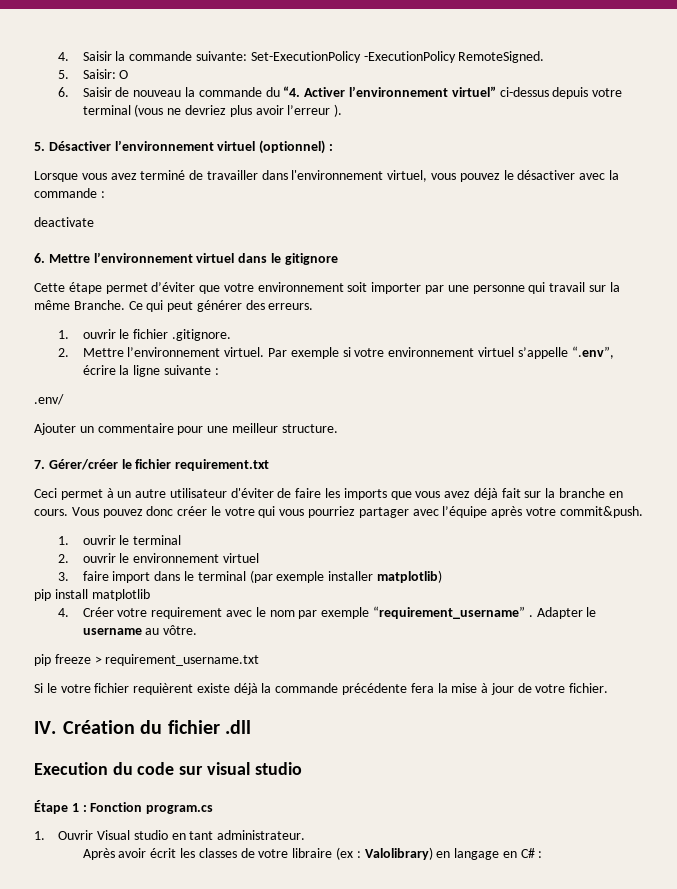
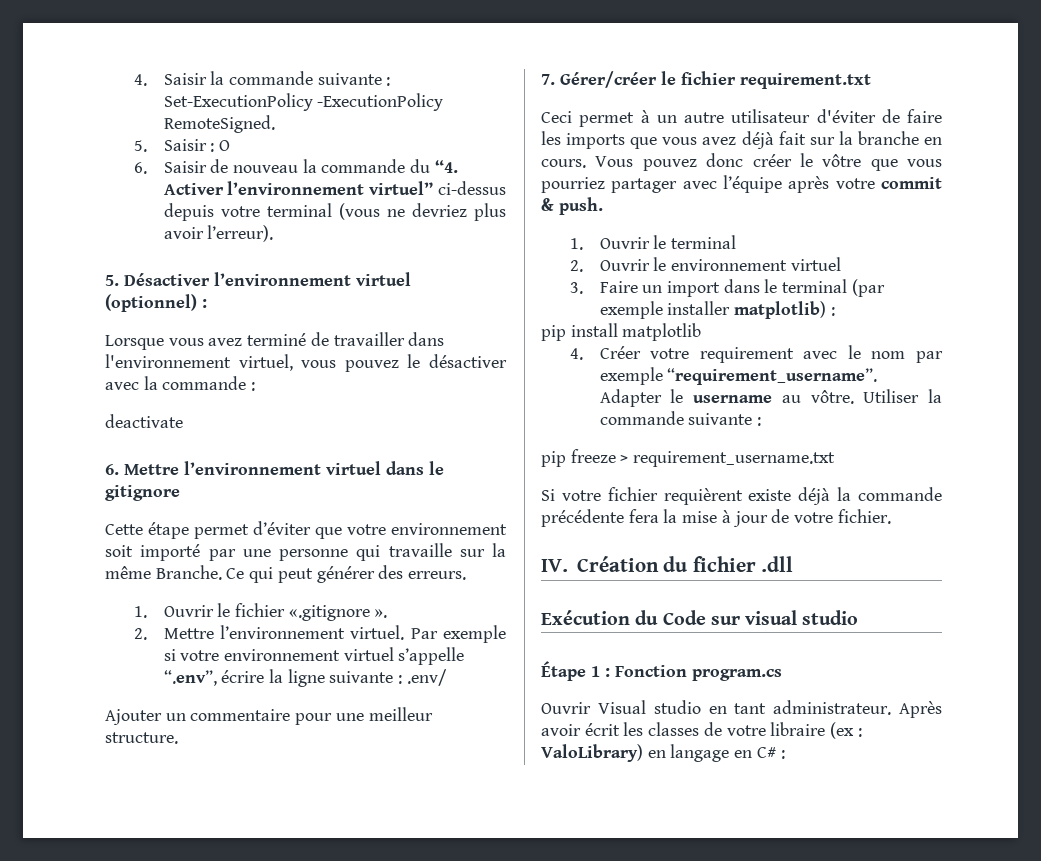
[196,51,248,61] suivante: -> [317,73,391,86] suivante :
[82,69,116,79] Saisir: -> [163,139,215,152] Saisir :
[287,104,343,117] l’erreur ). -> [207,225,274,242] l’erreur).
[371,282,422,294] importer -> [140,544,201,561] importé
[549,282,586,292] travail -> [388,543,452,557] travaille
[82,329,232,341] ouvrir le fichier .gitignore. -> [163,603,388,621] Ouvrir le fichier «.gitignore ».
(219, 371) // -> (403, 679) none
[224,506,276,518] votre qui -> [822,154,898,171] vôtre que
[559,506,643,518] [58,535,116,545] commit&push. // 1. ouvrir -> [881,177,942,189] [541,197,603,215] [570,237,650,250] commit & push. // 1. Ouvrir
[82,553,116,563] ouvrir -> [599,259,650,271] Ouvrir
[82,571,109,581] faire -> [599,281,663,293] Faire un
(442, 576) none -> [830,307,835,316] :
[372,606,533,619] “requirement_username” . -> [667,368,878,385] “requirement_username”.
(198, 630) none -> [863,389,942,403] [599,411,761,426] Utiliser la commande suivante :
[46,683,57,693] le -> (555, 495) none
[34,762,175,775] Execution du code -> [541,610,706,625] Exécution du Code
[34,831,45,840] 1. -> (782, 675) none
(306, 835) // -> (892, 707) none
[364,847,433,860] Valolibrary) -> [541,744,643,762] ValoLibrary)

